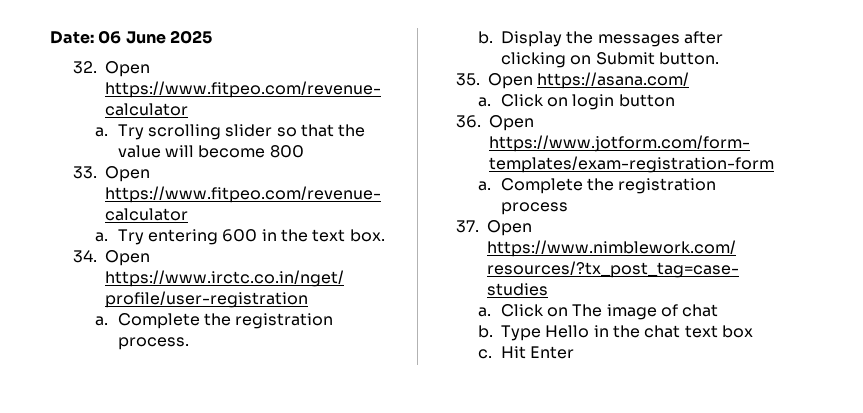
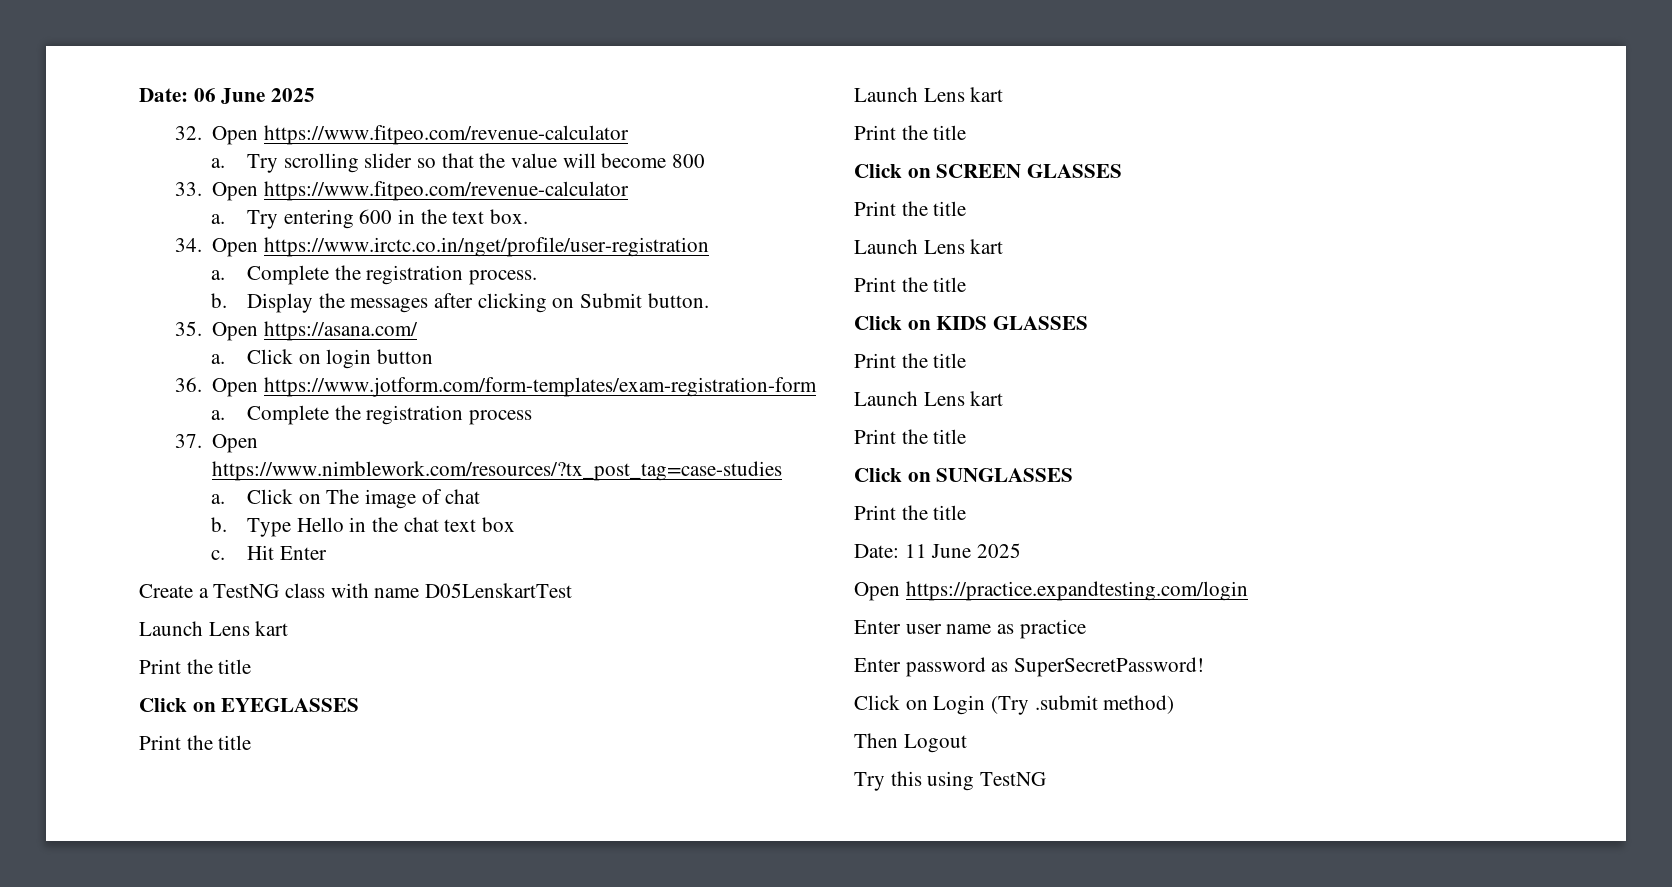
(575, 352) none -> [139,583,573,598] [139,621,289,636] [139,659,252,674] [139,698,360,712] [139,735,252,750] [854,87,1004,102] [854,125,967,140] [854,164,1123,178] [854,201,967,216] [854,239,1004,254] [854,277,967,292] [854,316,1089,330] [854,353,967,368] [854,391,1004,406] [854,429,967,444] [854,468,1074,482] [854,505,967,520] [854,543,1022,558] [854,581,1248,601] [854,619,1086,639] [854,657,1205,677] [854,695,1175,715] [854,733,967,753] [854,771,1047,791] // Create a TestNG class with name D05LenskartTest // Launch Lens kart // Print the title // Click on EYEGLASSES // Print the title // Launch Lens kart // Print the title // Click on SCREEN GLASSES // Print the title // Launch Lens kart // Print the title // Click on KIDS GLASSES // Print the title // Launch Lens kart // Print the title // Click on SUNGLASSES // Print the title // Date: 11 June 2025 // Open https://practice.expandtesting.com/login // Enter user name as practice // Enter password as SuperSecretPassword! // Click on Login (Try .submit method) // Then Logout // Try this using TestNG

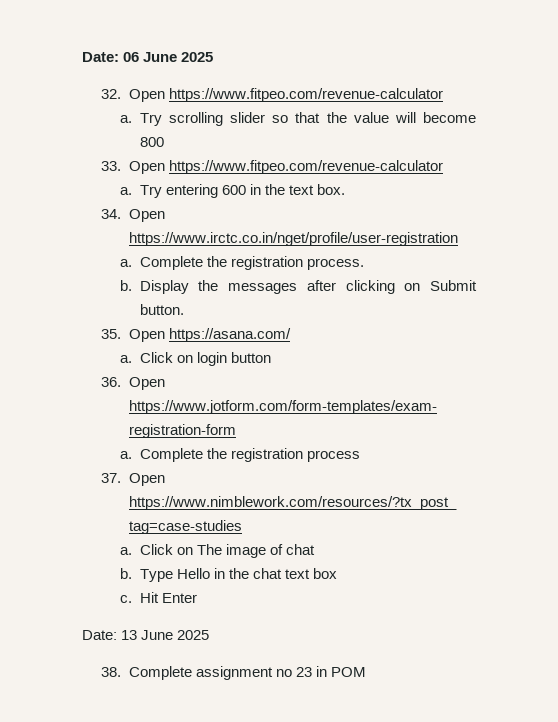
[139,583,573,598] [139,621,289,636] [139,659,252,674] [139,698,360,712] [139,735,252,750] [854,87,1004,102] [854,125,967,140] [854,164,1123,178] [854,201,967,216] [854,239,1004,254] [854,277,967,292] [854,316,1089,330] [854,353,967,368] [854,391,1004,406] [854,429,967,444] [854,468,1074,482] [854,505,967,520] [854,543,1022,558] [854,581,1248,601] [854,619,1086,639] [854,657,1205,677] [854,695,1175,715] [854,733,967,753] [854,771,1047,791] // Create a TestNG class with name D05LenskartTest // Launch Lens kart // Print the title // Click on EYEGLASSES // Print the title // Launch Lens kart // Print the title // Click on SCREEN GLASSES // Print the title // Launch Lens kart // Print the title // Click on KIDS GLASSES // Print the title // Launch Lens kart // Print the title // Click on SUNGLASSES // Print the title // Date: 11 June 2025 // Open https://practice.expandtesting.com/login // Enter user name as practice // Enter password as SuperSecretPassword! // Click on Login (Try .submit method) // Then Logout // Try this using TestNG -> [82,630,210,640] [101,666,366,680] // Date: 13 June 2025 // 38. Complete assignment no 23 in POM

